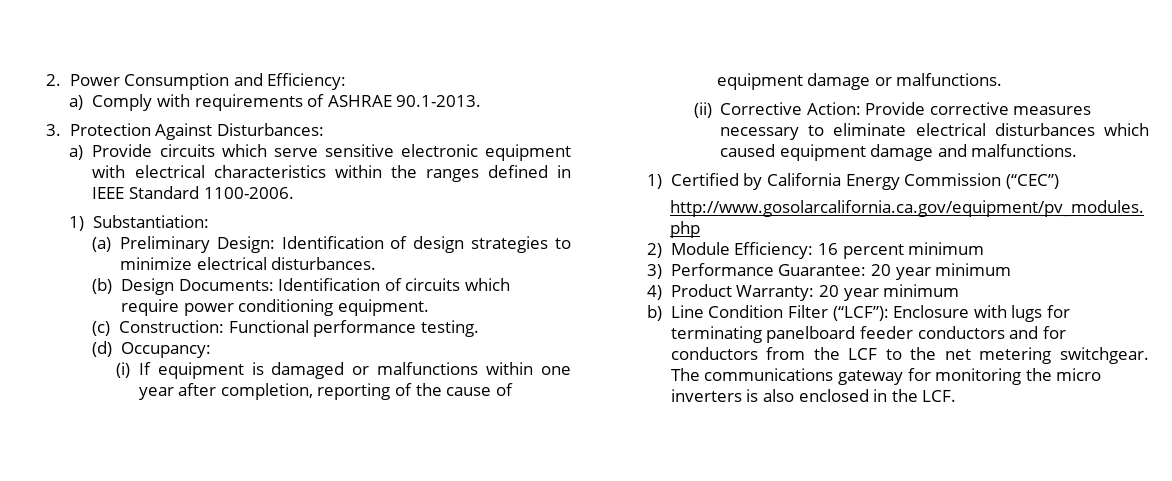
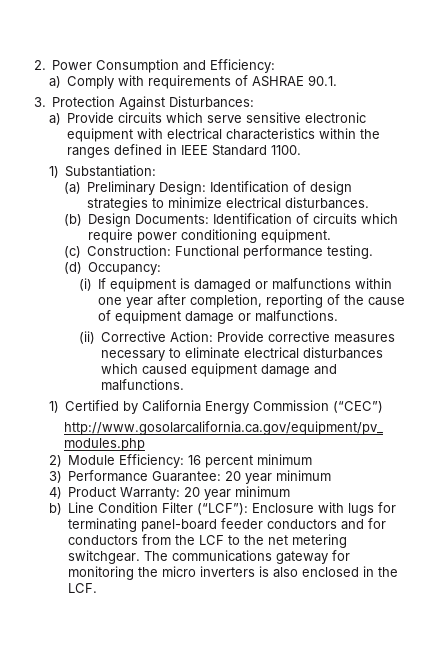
[396,95,482,107] 90.1-2013. -> [308,75,338,86] 90.1.
[203,187,294,199] 1100-2006. -> [271,145,302,155] 1100.
[766,326,856,343] panelboard -> [141,519,218,532] panel-board

